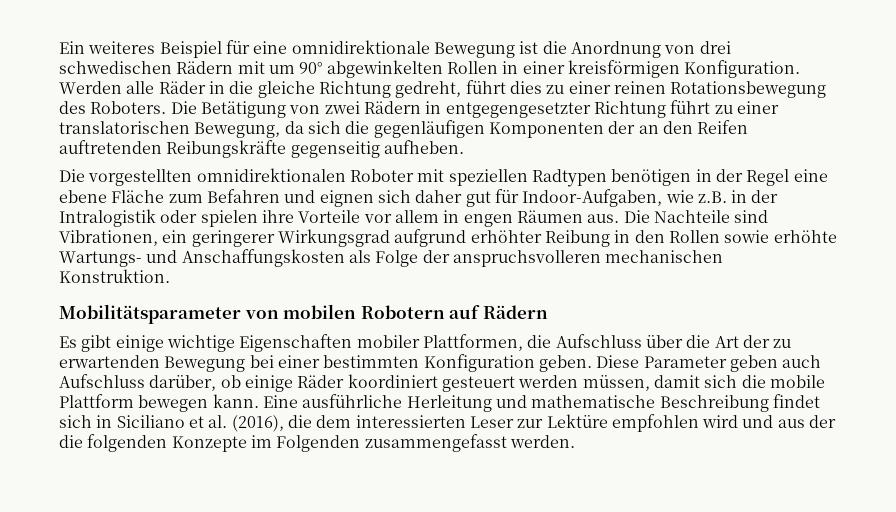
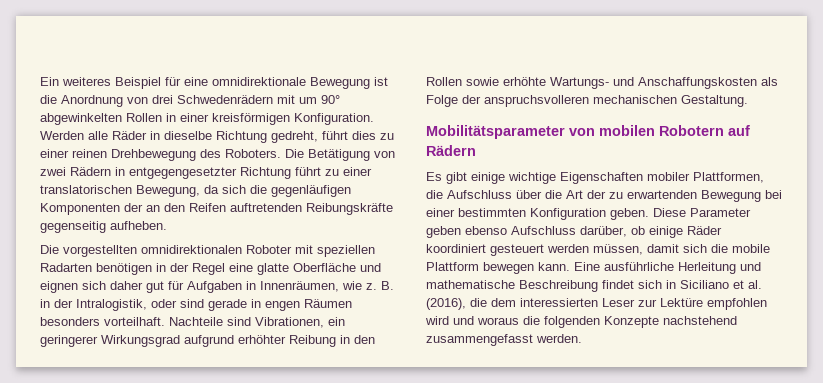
[59,61,234,74] schwedischen Rädern -> [177,95,273,104] Schwedenrädern
[229,81,315,98] die gleiche -> [164,131,212,140] dieselbe
[670,81,827,98] Rotationsbewegung -> [111,149,196,161] Drehbewegung
[531,169,607,187] Radtypen -> [40,263,92,272] Radarten
[59,189,280,203] ebene Fläche zum Befahren -> [257,263,356,275] glatte Oberfläche
[522,189,779,207] [59,209,439,227] Indoor-Aufgaben, wie z.B. in der Intralogistik oder spielen ihre Vorteile vor allem -> [187,281,394,293] [40,299,247,311] Aufgaben in Innenräumen, wie z. B. in der Intralogistik, oder sind gerade
[587,210,650,223] aus. Die -> [40,317,165,326] besonders vorteilhaft.
[59,269,170,283] Konstruktion. -> [681,95,748,107] Gestaltung.
[782,355,822,368] auch -> [465,226,507,235] ebenso
[777,415,837,428] aus der -> [477,317,519,325] woraus
[250,435,361,452] im Folgenden -> [663,316,737,325] nachstehend

